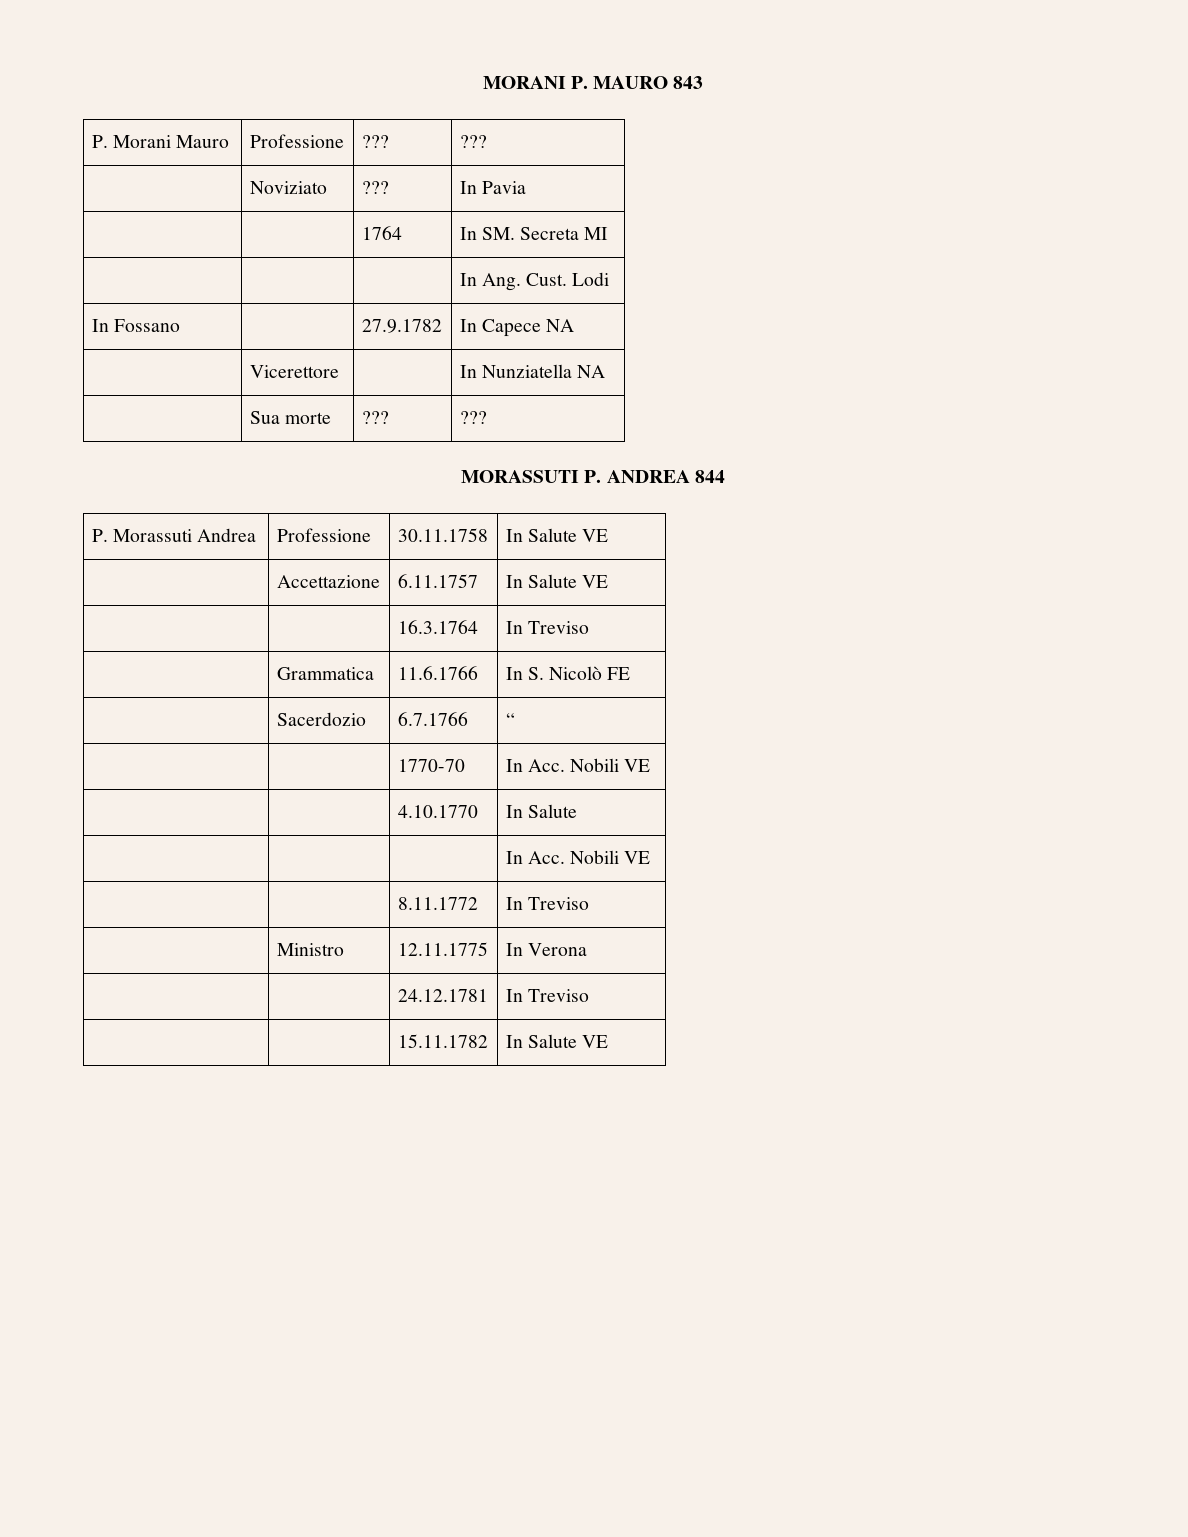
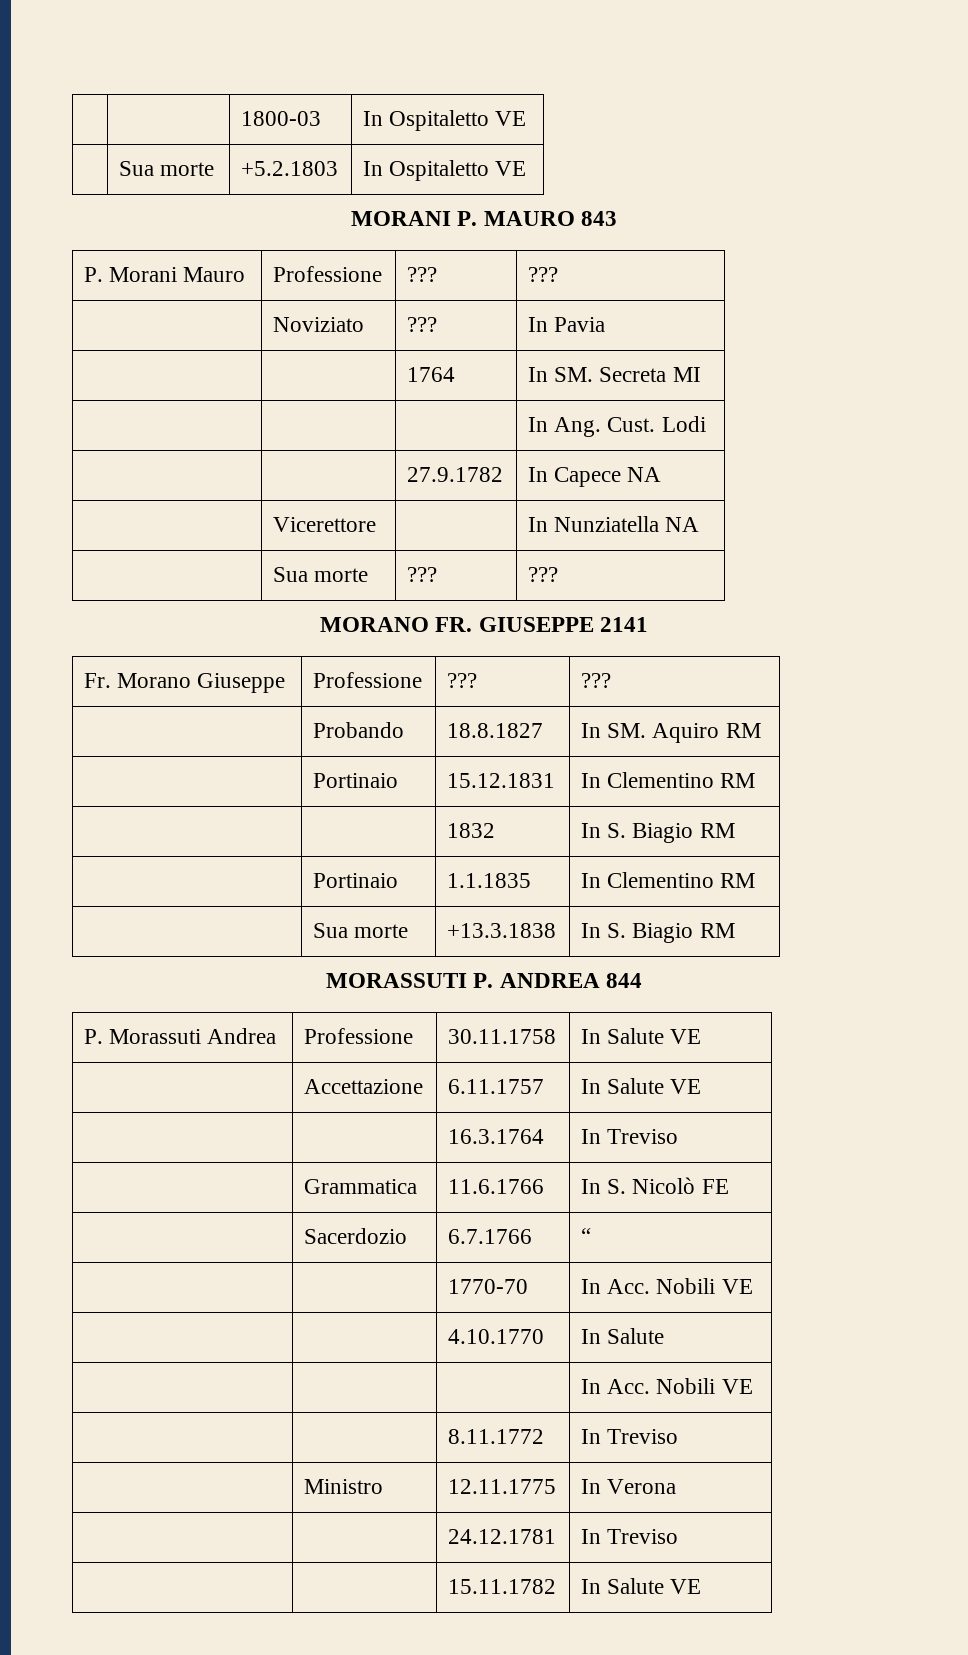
(482, 82) none -> [240,111,321,126] [362,110,527,131] [118,161,215,176] [240,161,338,176] [362,160,527,181] | | 1800-03 | In Ospitaletto VE // | Sua morte | +5.2.1803 | In Ospitaletto VE //
[91,319,180,332] In Fossano -> (706, 424) none
(487, 417) none -> [320,617,648,632] [83,673,286,693] [312,672,422,688] [446,673,477,688] [580,673,611,688] [312,722,404,738] [446,723,543,738] [580,723,761,743] [312,773,398,788] [446,773,555,788] [580,772,756,788] [446,823,495,838] [580,823,735,843] [312,873,398,888] [446,873,531,888] [580,872,756,888] [312,923,409,938] [446,923,556,938] [580,923,735,943] // MORANO FR. GIUSEPPE 2141 // Fr. Morano Giuseppe | Professione | ??? | ??? // | Probando | 18.8.1827 | In SM. Aquiro RM // | Portinaio | 15.12.1831 | In Clementino RM // | | 1832 | In S. Biagio RM // | Portinaio | 1.1.1835 | In Clementino RM // | Sua morte | +13.3.1838 | In S. Biagio RM

